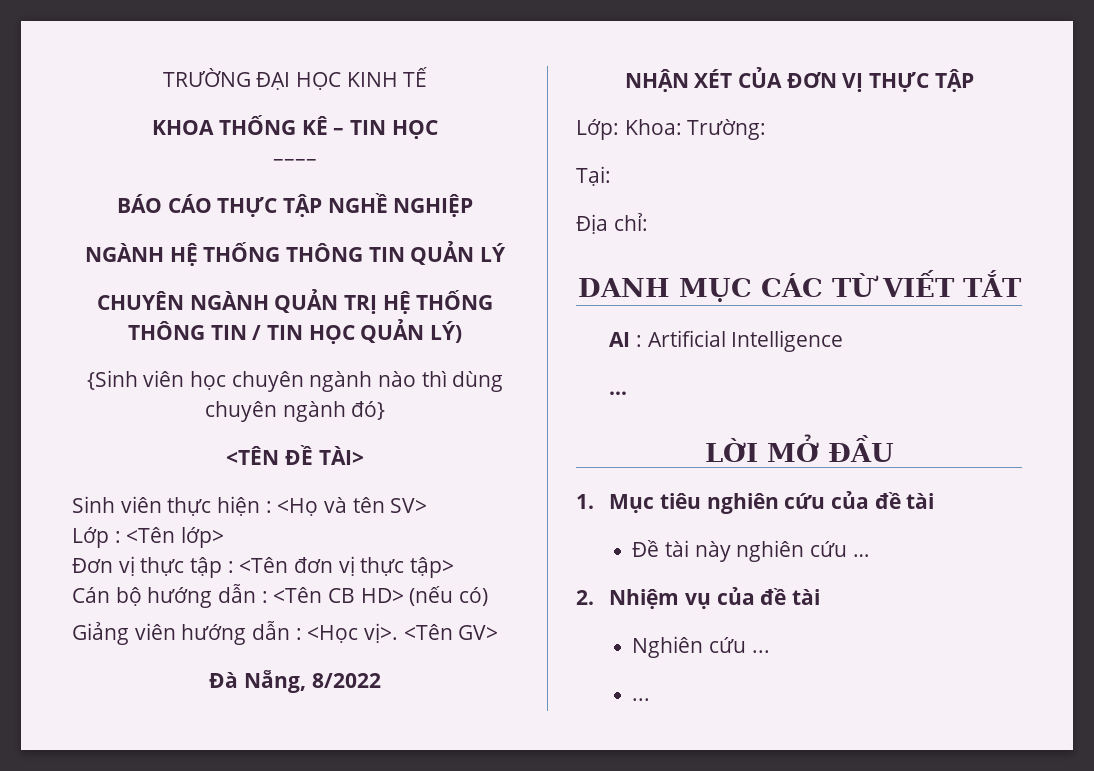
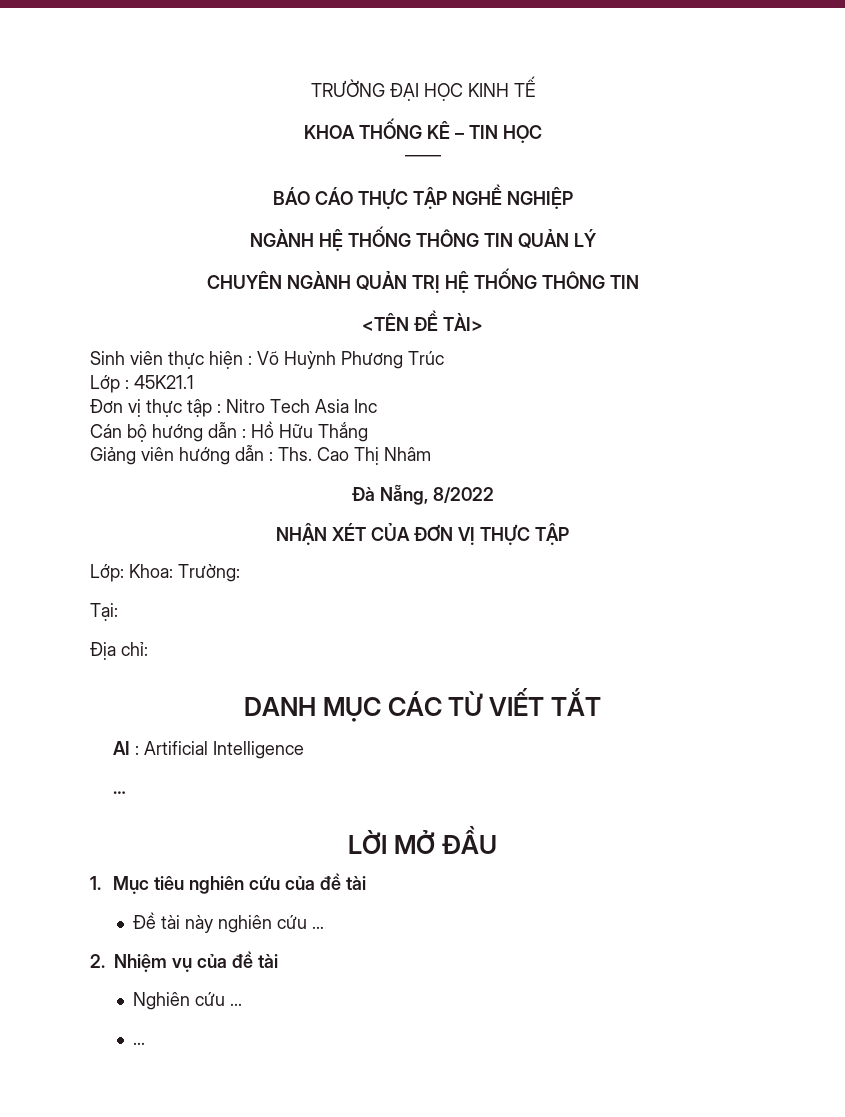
[252,319,463,345] [86,370,504,392] [204,401,386,422] / TIN HỌC QUẢN LÝ) // {Sinh viên học chuyên ngành nào thì dùng chuyên ngành đó} -> (639, 282) none
[277,497,428,516] <Họ và tên SV> -> [257,351,444,369] Võ Huỳnh Phương Trúc
[126,527,224,548] <Tên lớp> -> [134,375,194,389] 45K21.1
[239,556,455,578] <Tên đơn vị thực tập> -> [226,399,377,413] Nitro Tech Asia Inc
[273,586,489,606] <Tên CB HD> (nếu có) -> [251,421,368,442] Hồ Hữu Thắng
[307,623,499,643] <Học vị>. <Tên GV> -> [278,447,431,465] Ths. Cao Thị Nhâm

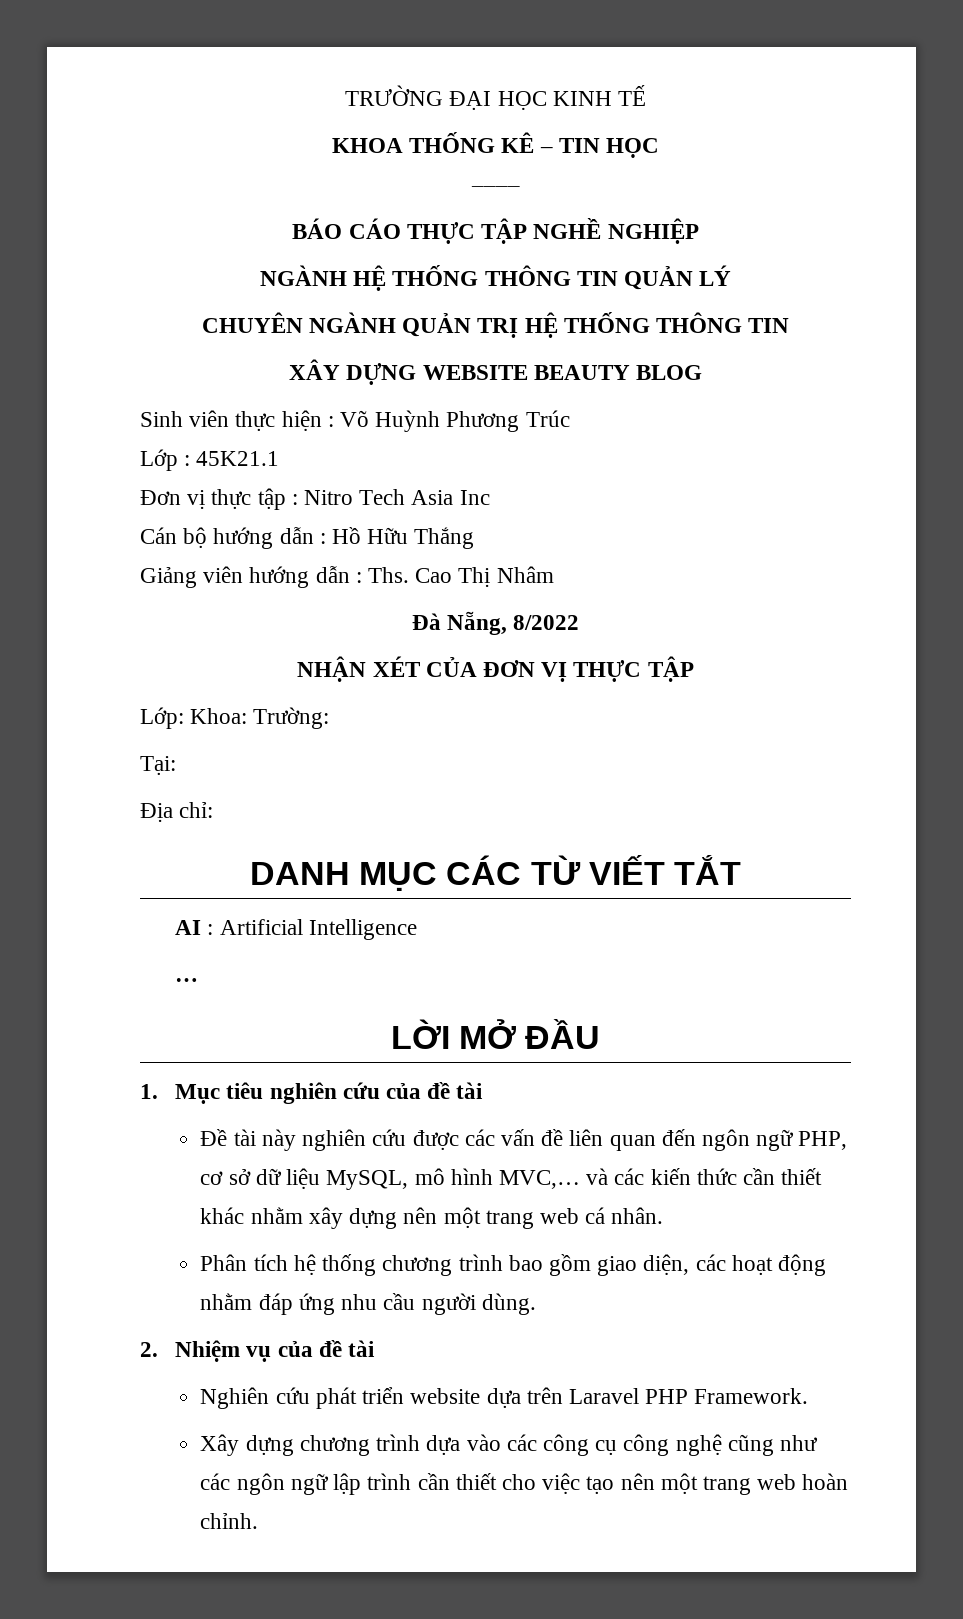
[362,310,483,331] <TÊN ĐỀ TÀI> -> [289,359,702,385] XÂY DỰNG WEBSITE BEAUTY BLOG
[311,926,324,929] … -> [412,1129,848,1151] [200,1168,823,1190] [200,1207,664,1229] [200,1254,826,1276] [200,1293,536,1315] được các vấn đề liên quan đến ngôn ngữ PHP, cơ sở dữ liệu MySQL, mô hình MVC,… và các kiến thức cần thiết khác nhằm xây dựng nên một trang web cá nhân. // Phân tích hệ thống chương trình bao gồm giao diện, các hoạt động nhằm đáp ứng nhu cầu người dùng.
[229,1003,242,1006] [132,1042,145,1045] ... // ... -> [315,1387,809,1409] [200,1434,818,1456] [200,1473,849,1495] [200,1513,259,1529] phát triển website dựa trên Laravel PHP Framework. // Xây dựng chương trình dựa vào các công cụ công nghệ cũng như các ngôn ngữ lập trình cần thiết cho việc tạo nên một trang web hoàn chỉnh.

